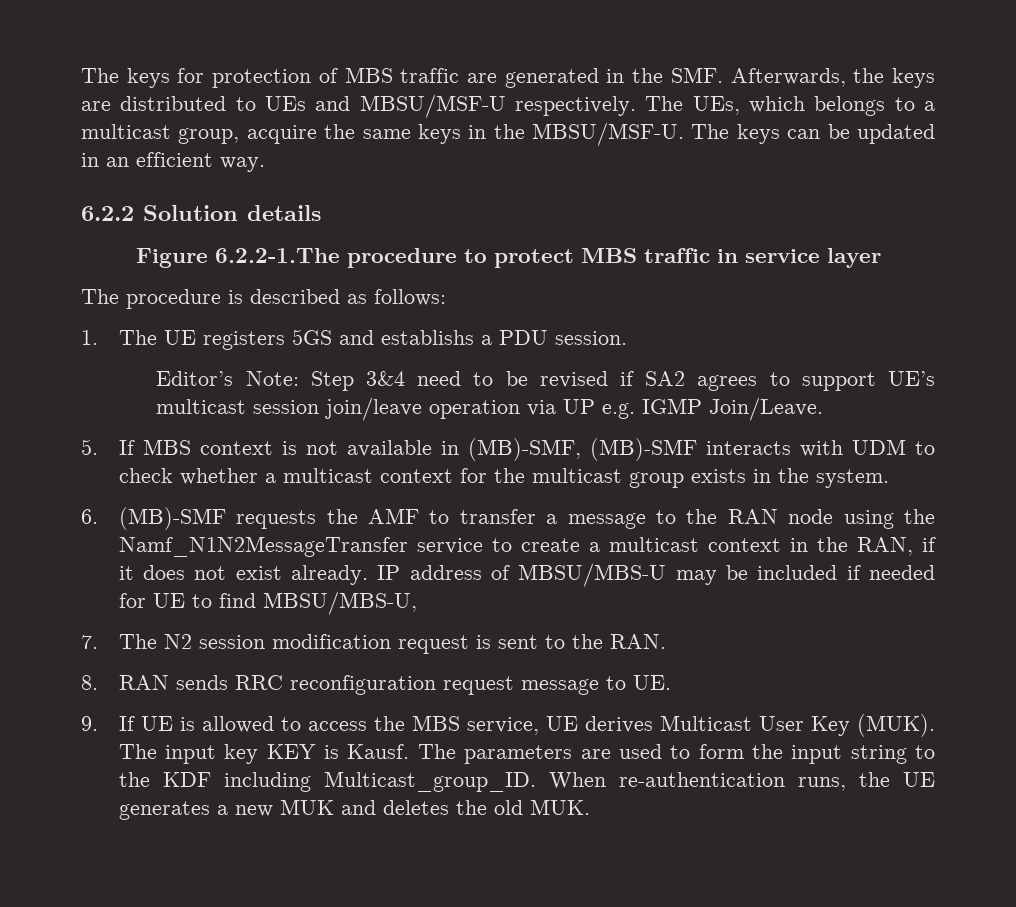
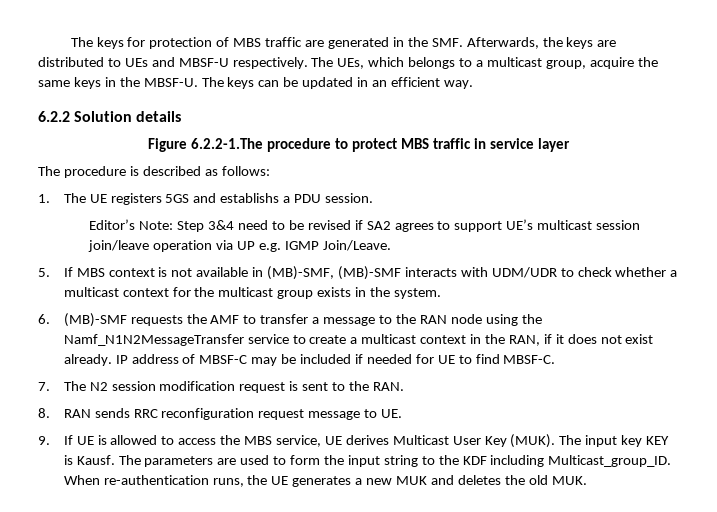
[359,94,506,118] MBSU/MSF-U -> [178,58,229,67] MBSF-U
[532,122,685,146] MBSU/MSF-U. -> [143,78,198,87] MBSF-U.
[851,439,906,455] UDM -> [491,267,557,278] UDM/UDR
[518,563,667,587] MBSU/MBS-U -> [199,355,248,364] MBSF-C
[262,591,417,615] MBSU/MBS-U, -> [503,355,556,364] MBSF-C.

